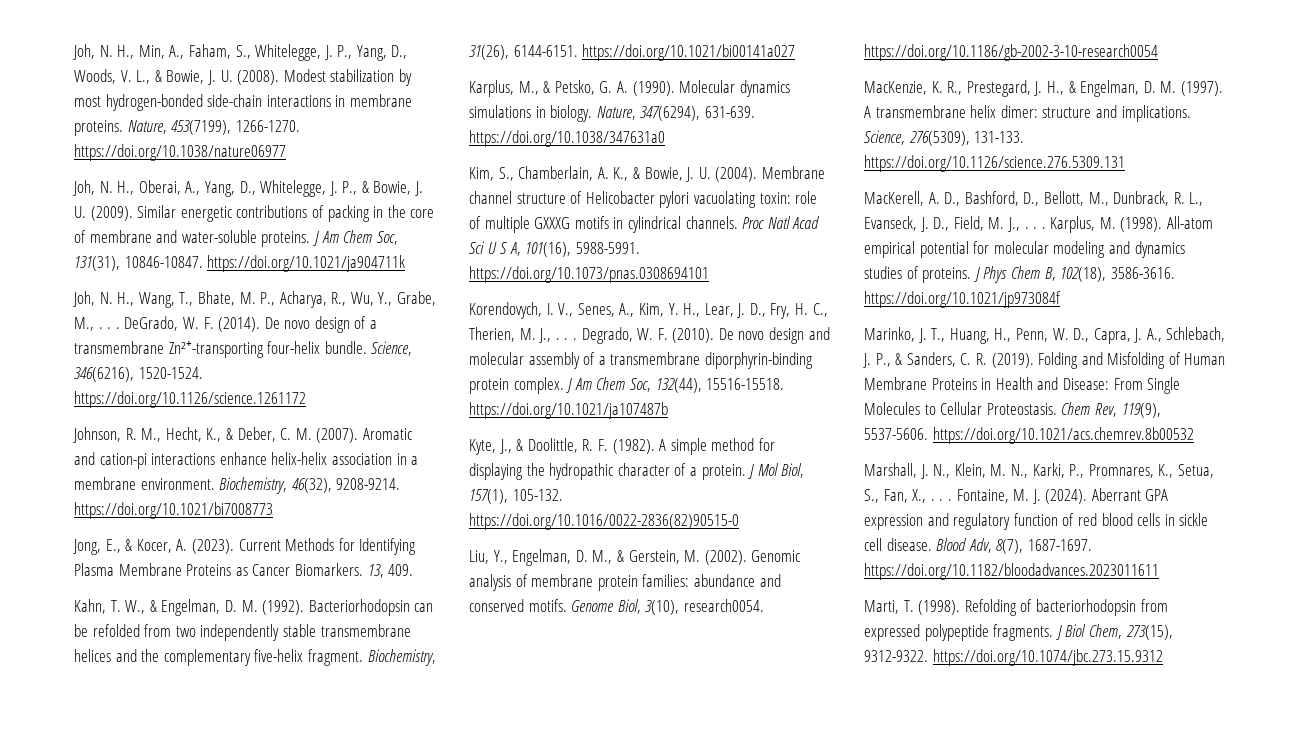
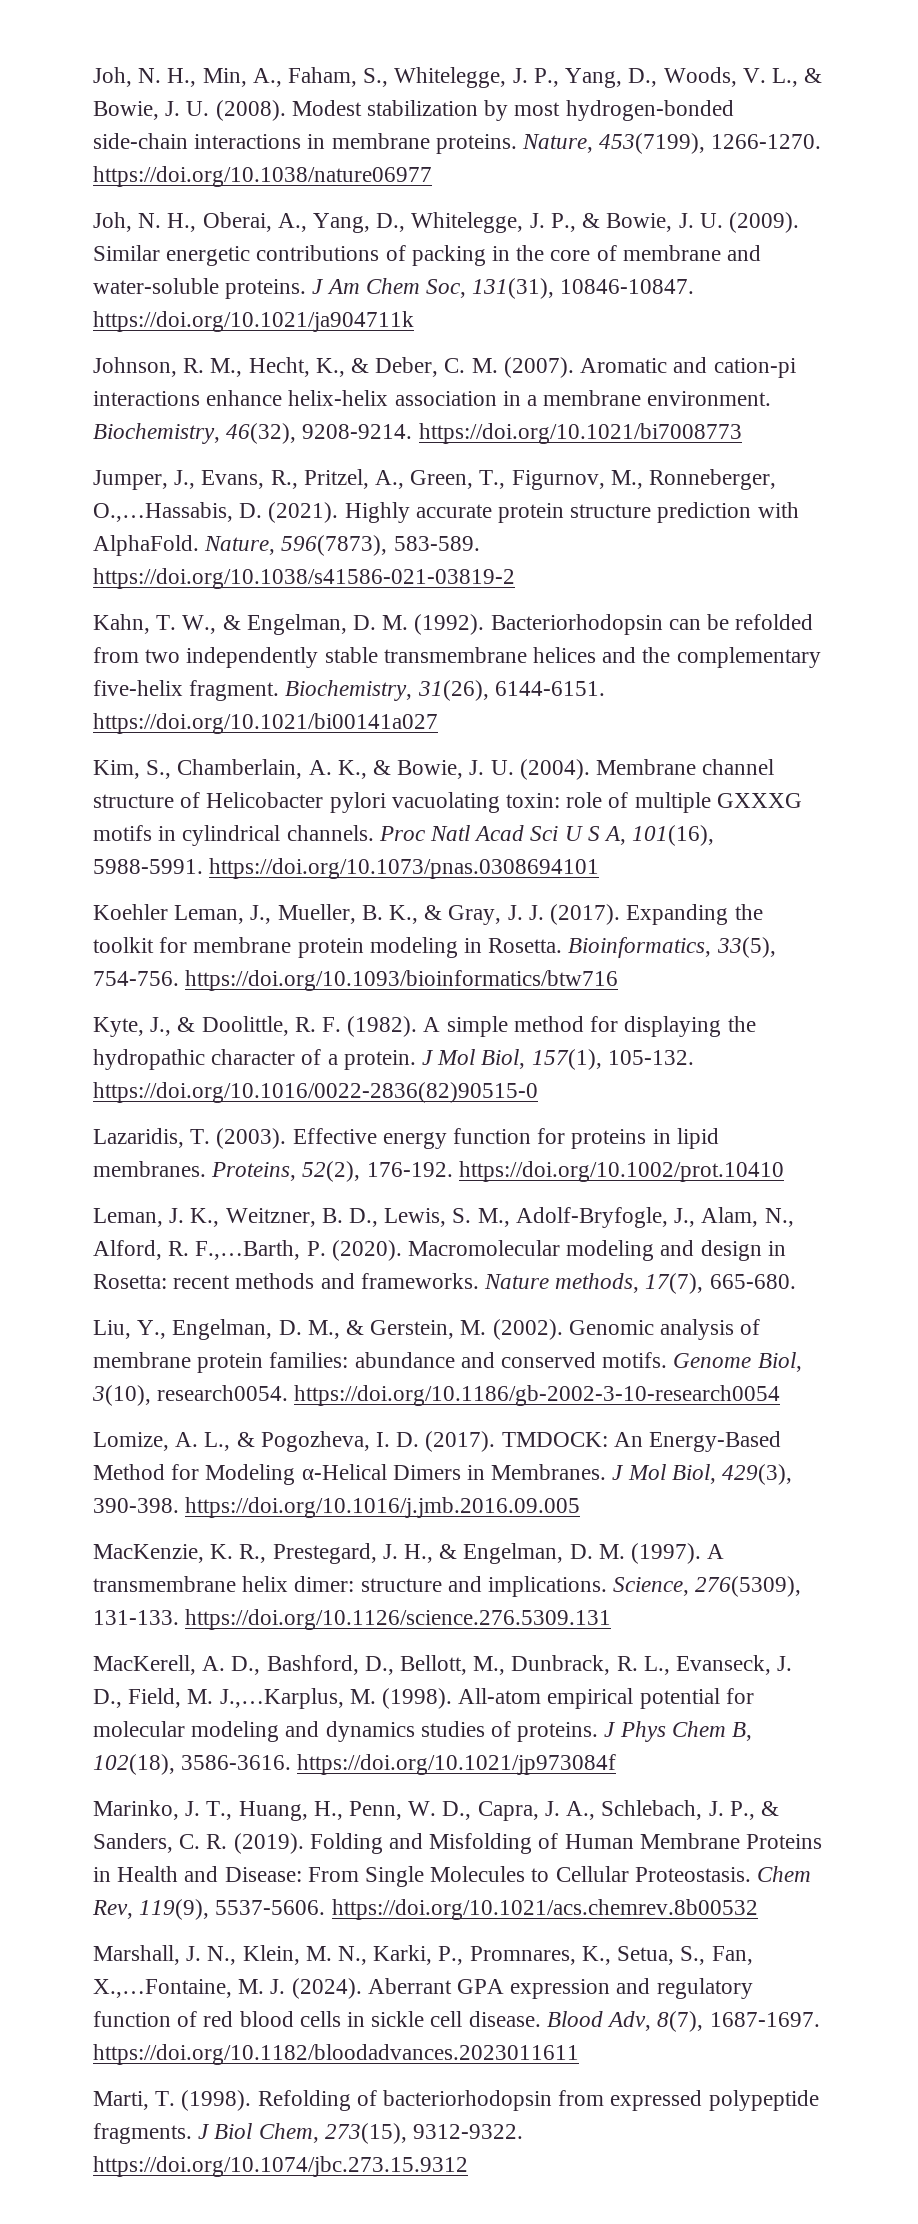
[73,291,437,308] [74,316,378,333] [74,341,413,358] [74,367,203,382] [74,391,306,408] // Joh, N. H., Wang, T., Bhate, M. P., Acharya, R., Wu, Y., Grabe, M., . . . DeGrado, W. F. (2014). De novo design of a transmembrane Zn²⁺-transporting four-helix bundle. Science, 346(6216), 1520-1524. https://doi.org/10.1126/science.1261172 -> (414, 321) none
[73,538,417,555] [74,563,414,578] Jong, E., & Kocer, A. (2023). Current Methods for Identifying Plasma Membrane Proteins as Cancer Biomarkers. 13, 409. -> [93,469,777,490] [93,502,799,523] [93,535,480,556] [93,568,515,589] Jumper, J., Evans, R., Pritzel, A., Green, T., Figurnov, M., Ronneberger, O.,…Hassabis, D. (2021). Highly accurate protein structure prediction with AlphaFold. Nature, 596(7873), 583-589. https://doi.org/10.1038/s41586-021-03819-2
[469,80,790,97] [469,105,755,122] [469,130,665,147] // Karplus, M., & Petsko, G. A. (1990). Molecular dynamics simulations in biology. Nature, 347(6294), 631-639. https://doi.org/10.1038/347631a0 -> (438, 723) none
[469,302,828,319] [469,327,830,344] [469,352,813,369] [469,377,785,394] [469,402,668,419] Korendovych, I. V., Senes, A., Kim, Y. H., Lear, J. D., Fry, H. C., Therien, M. J., . . . Degrado, W. F. (2010). De novo design and molecular assembly of a transmembrane diporphyrin-binding protein complex. J Am Chem Soc, 132(44), 15516-15518. https://doi.org/10.1021/ja107487b -> [93,904,763,925] [93,937,776,958] [93,970,619,991] Koehler Leman, J., Mueller, B. K., & Gray, J. J. (2017). Expanding the toolkit for membrane protein modeling in Rosetta. Bioinformatics, 33(5), 754-756. https://doi.org/10.1093/bioinformatics/btw716
(739, 521) none -> [93,1128,719,1149] [93,1161,784,1182] [93,1207,794,1228] [93,1240,786,1261] [93,1273,796,1294] // Lazaridis, T. (2003). Effective energy function for proteins in lipid membranes. Proteins, 52(2), 176-192. https://doi.org/10.1002/prot.10410 // Leman, J. K., Weitzner, B. D., Lewis, S. M., Adolf-Bryfogle, J., Alam, N., Alford, R. F.,…Barth, P. (2020). Macromolecular modeling and design in Rosetta: recent methods and frameworks. Nature methods, 17(7), 665-680.
(1158, 52) none -> [93,1431,782,1452] [93,1464,793,1485] [93,1497,581,1518] // Lomize, A. L., & Pogozheva, I. D. (2017). TMDOCK: An Energy-Based Method for Modeling α-Helical Dimers in Membranes. J Mol Biol, 429(3), 390-398. https://doi.org/10.1016/j.jmb.2016.09.005
[1007,216,1096,233] J., . . . Karplus, -> [219,1688,344,1709] J.,…Karplus,
[912,489,1009,503] X., . . . Fontaine, -> [93,1979,232,1998] X.,…Fontaine,

